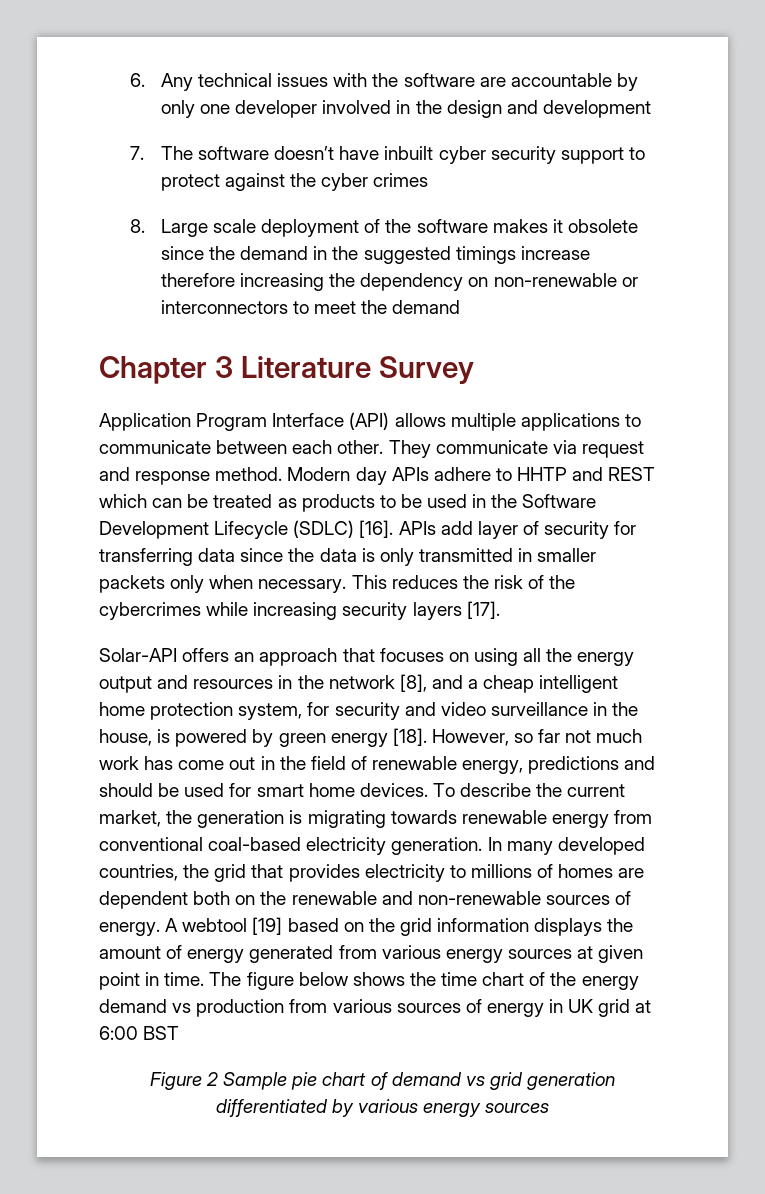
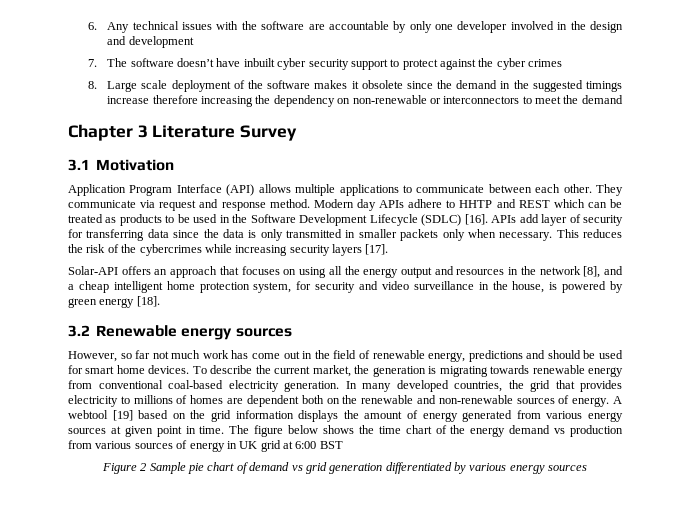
(474, 370) none -> [68,159,175,171] // 3.1 Motivation
(427, 737) none -> [68,325,292,340] // 3.2 Renewable energy sources //

